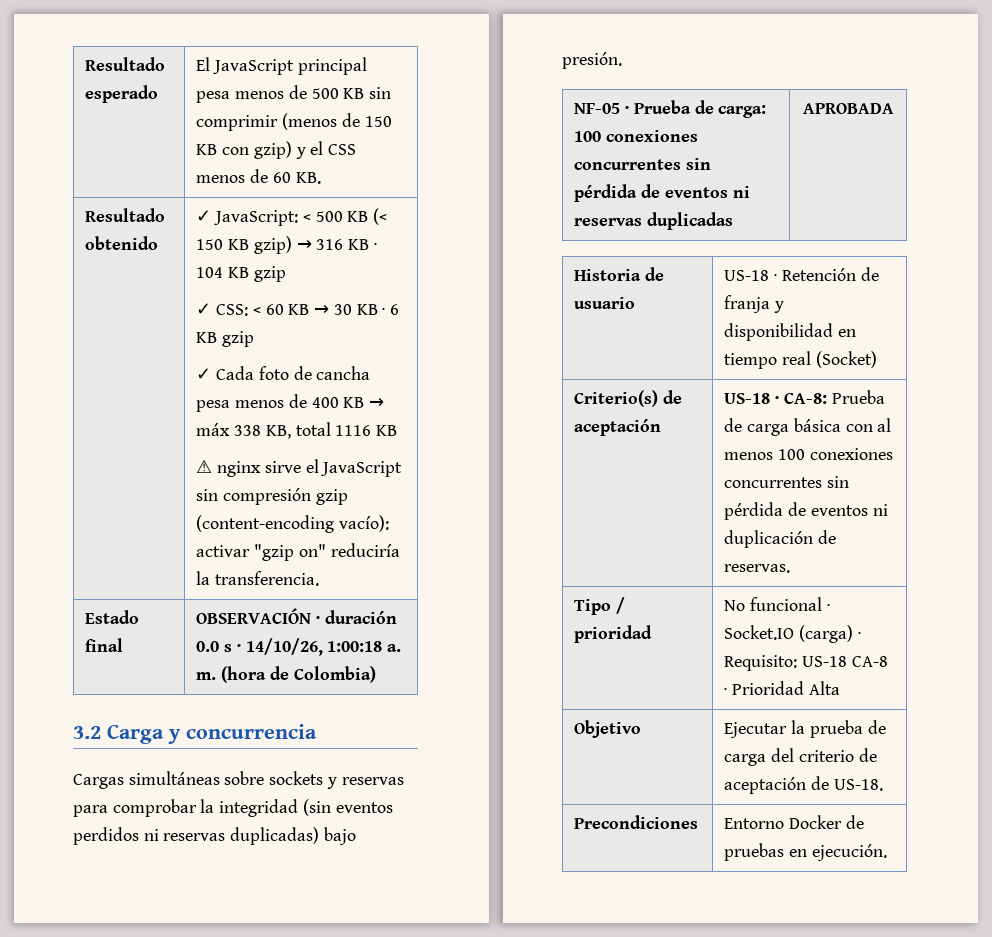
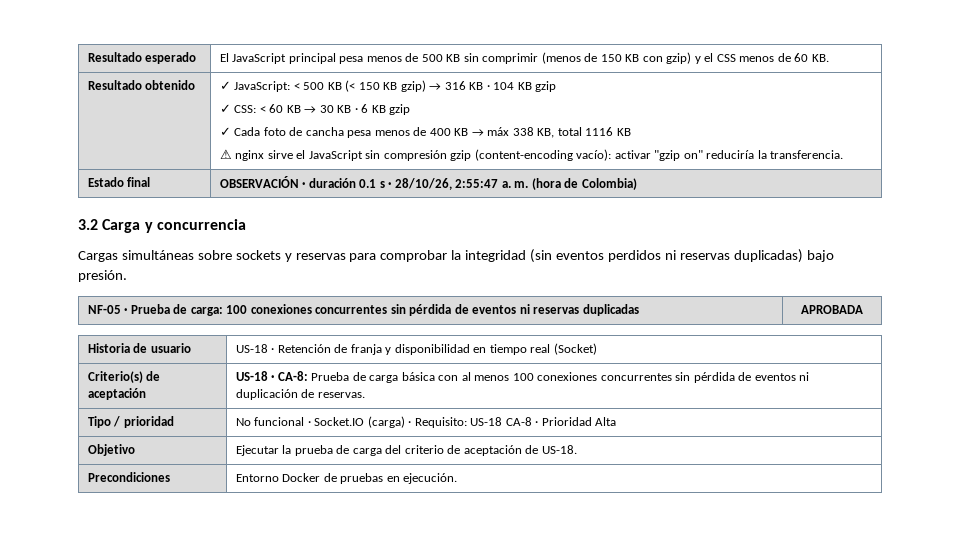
[196,641,220,652] 0.0 -> [359,179,377,188] 0.1
[245,638,383,656] 14/10/26, 1:00:18 -> [394,178,499,190] 28/10/26, 2:55:47

